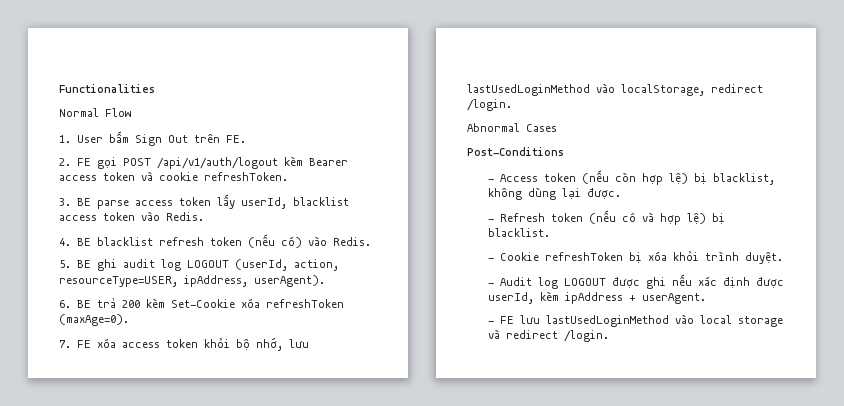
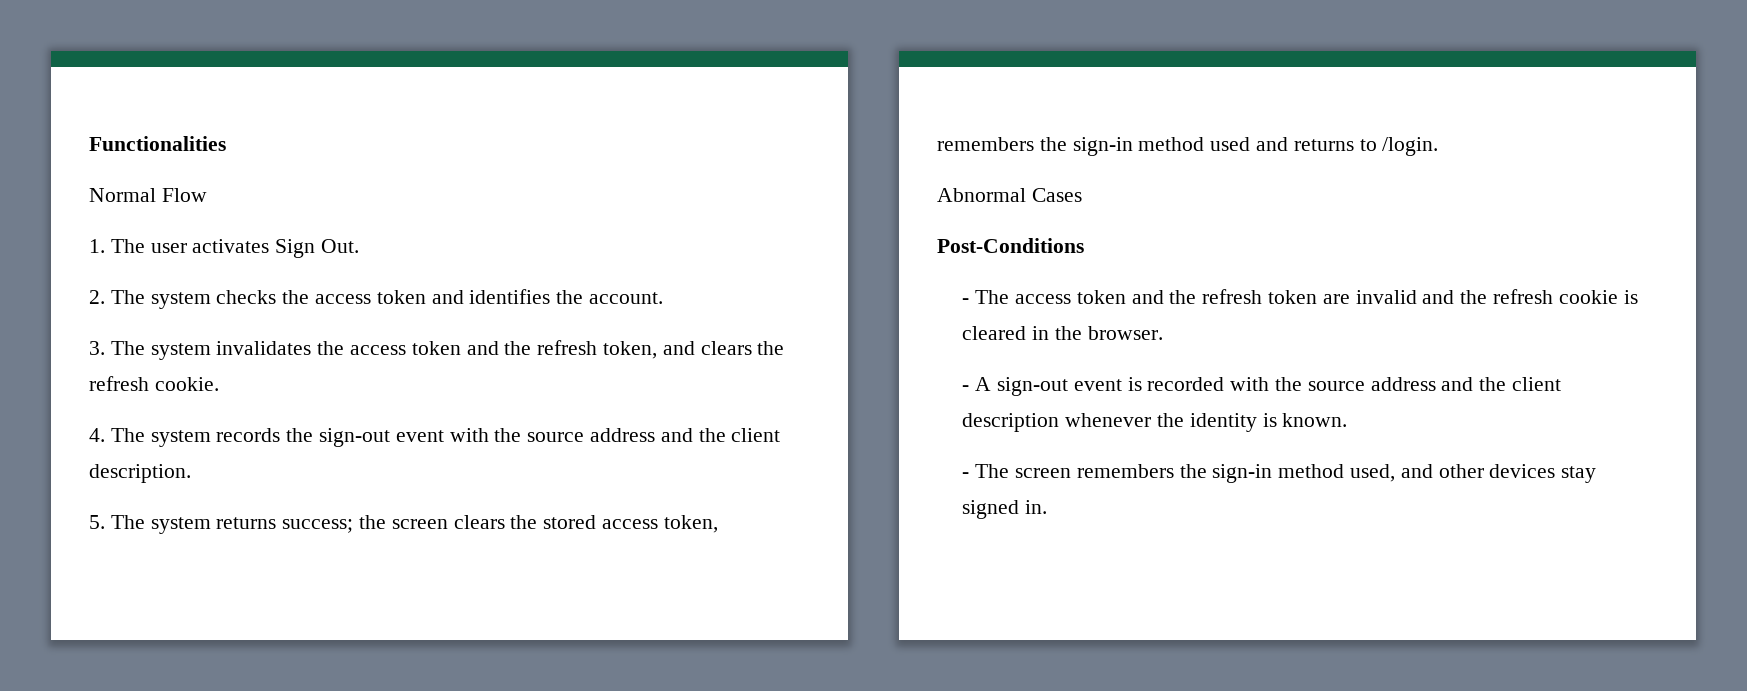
[77,131,246,146] [59,156,348,169] [59,171,288,181] [59,194,349,209] [59,211,204,221] [59,234,371,248] [59,259,339,271] [59,275,325,287] [59,298,344,308] [59,314,129,326] [59,337,309,351] [467,83,763,96] User bấm Sign Out trên FE. // 2. FE gọi POST /api/v1/auth/logout kèm Bearer access token và cookie refreshToken. // 3. BE parse access token lấy userId, blacklist access token vào Redis. // 4. BE blacklist refresh token (nếu có) vào Redis. // 5. BE ghi audit log LOGOUT (userId, action, resourceType=USER, ipAddress, userAgent). // 6. BE trả 200 kèm Set-Cookie xóa refreshToken (maxAge=0). // 7. FE xóa access token khỏi bộ nhớ, lưu lastUsedLoginMethod vào localStorage, redirect -> [110,239,360,258] [89,289,664,309] [89,340,785,360] [89,376,219,391] [89,428,781,447] [89,464,191,483] [89,515,718,534] [937,137,1377,156] The user activates Sign Out. // 2. The system checks the access token and identifies the account. // 3. The system invalidates the access token and the refresh token, and clears the refresh cookie. // 4. The system records the sign-out event with the source address and the client description. // 5. The system returns success; the screen clears the stored access token, remembers the sign-in method used and returns to
[500,170,776,185] [488,187,622,200] [488,210,726,225] [488,228,551,237] [488,251,784,264] [488,274,785,289] [488,291,707,304] [488,314,784,327] [488,329,610,342] Access token (nếu còn hợp lệ) bị blacklist, không dùng lại được. // - Refresh token (nếu có và hợp lệ) bị blacklist. // - Cookie refreshToken bị xóa khỏi trình duyệt. // - Audit log LOGOUT được ghi nếu xác định được userId, kèm ipAddress + userAgent. // - FE lưu lastUsedLoginMethod vào local storage và redirect /login. -> [975,289,1638,304] [962,326,1163,340] [962,377,1562,396] [962,413,1348,432] [962,464,1597,483] [962,500,1048,519] The access token and the refresh token are invalid and the refresh cookie is cleared in the browser. // - A sign-out event is recorded with the source address and the client description whenever the identity is known. // - The screen remembers the sign-in method used, and other devices stay signed in.

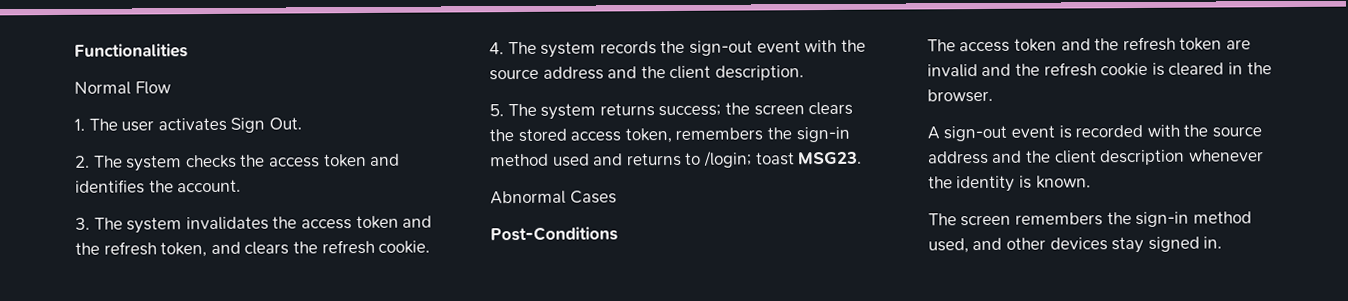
[1382,137,1439,156] /login. -> [703,150,863,168] /login; toast MSG23.
[962,298,970,304] - -> (618, 234) none
[962,385,970,391] - -> (993, 95) none
[962,472,970,478] - -> (1091, 182) none

